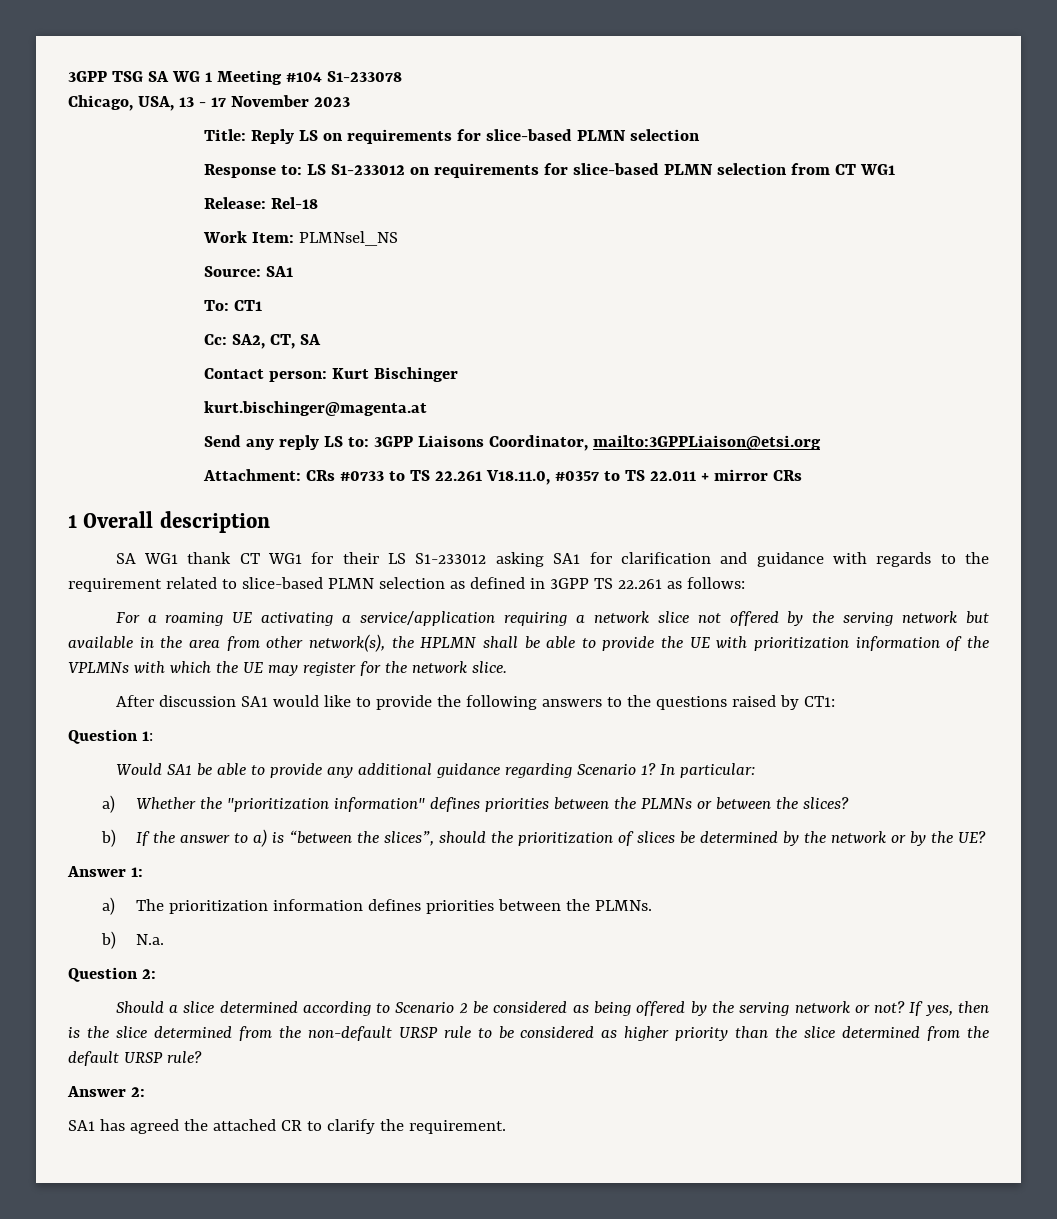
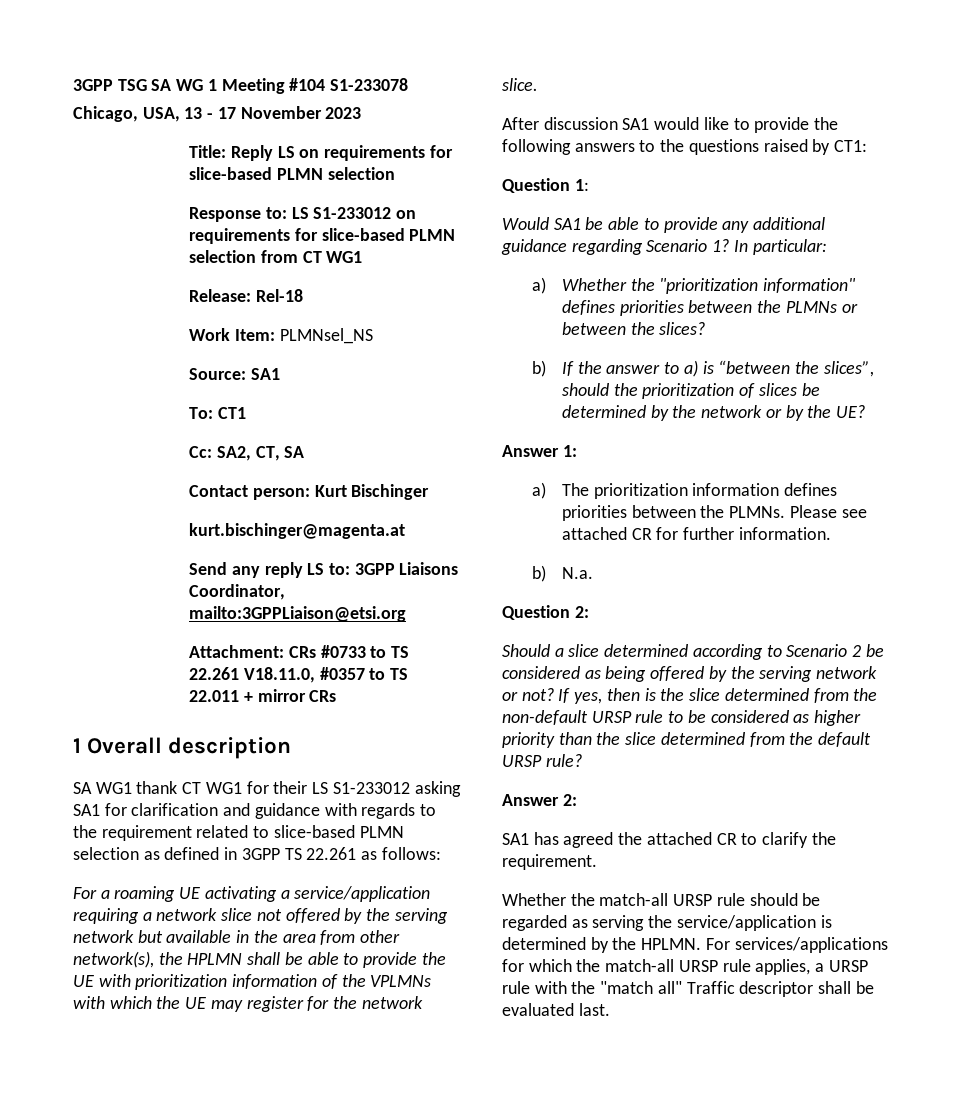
(652, 905) none -> [789,505,867,518] [561,527,831,540] Please see attached CR for further information.
(506, 1127) none -> [502,893,821,906] [502,915,832,931] [502,937,888,953] [502,959,868,975] [502,981,874,997] [502,1003,610,1016] // Whether the match-all URSP rule should be regarded as serving the service/application is determined by the HPLMN. For services/applications for which the match-all URSP rule applies, a URSP rule with the "match all" Traffic descriptor shall be evaluated last.

